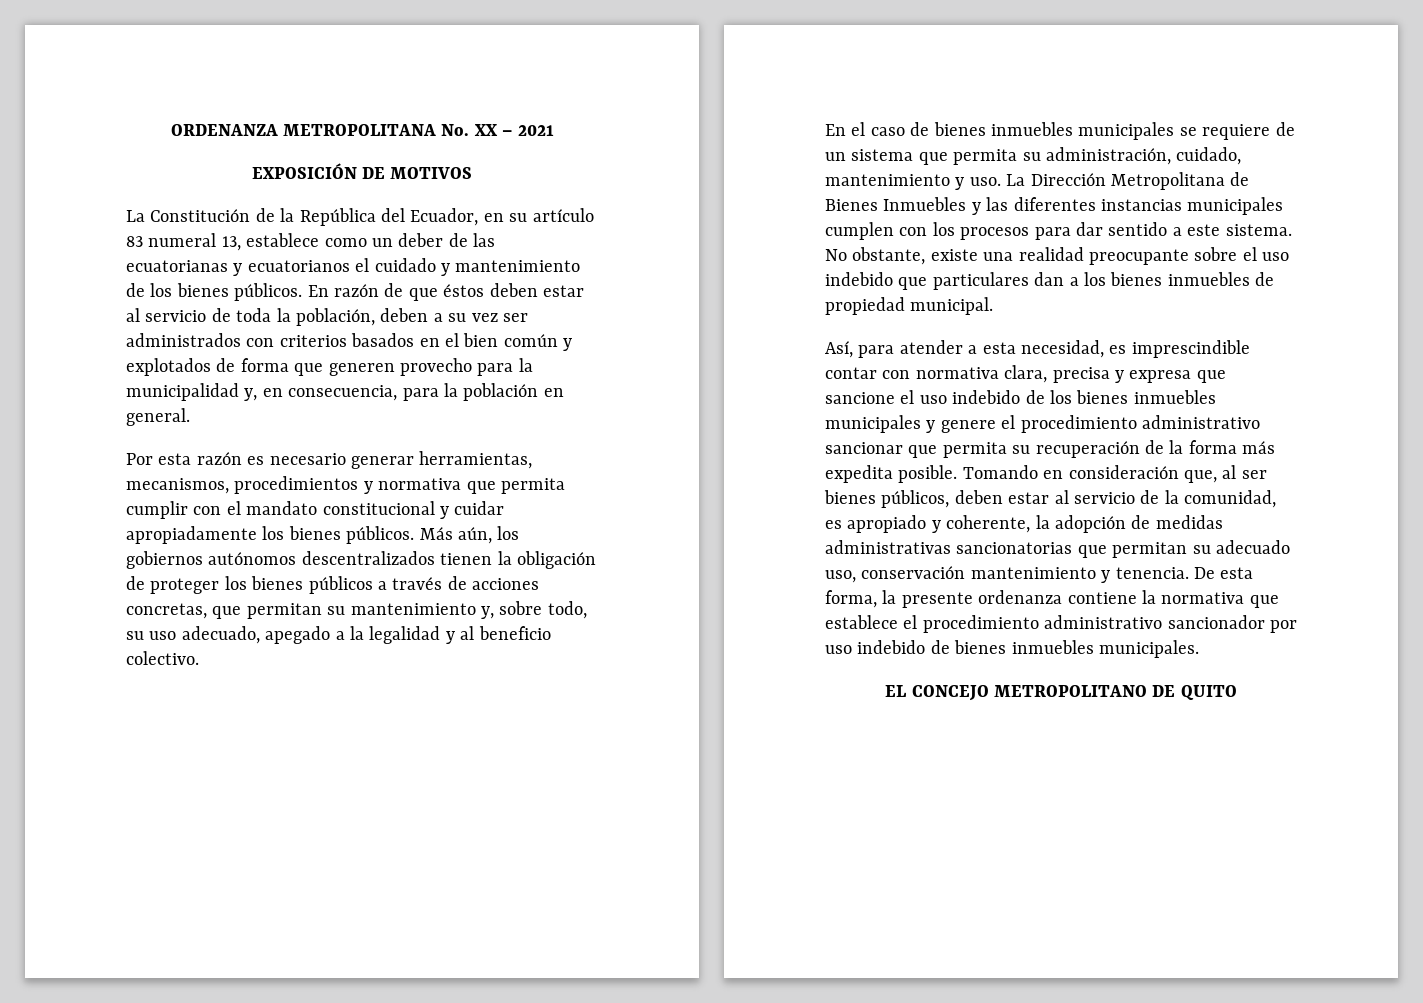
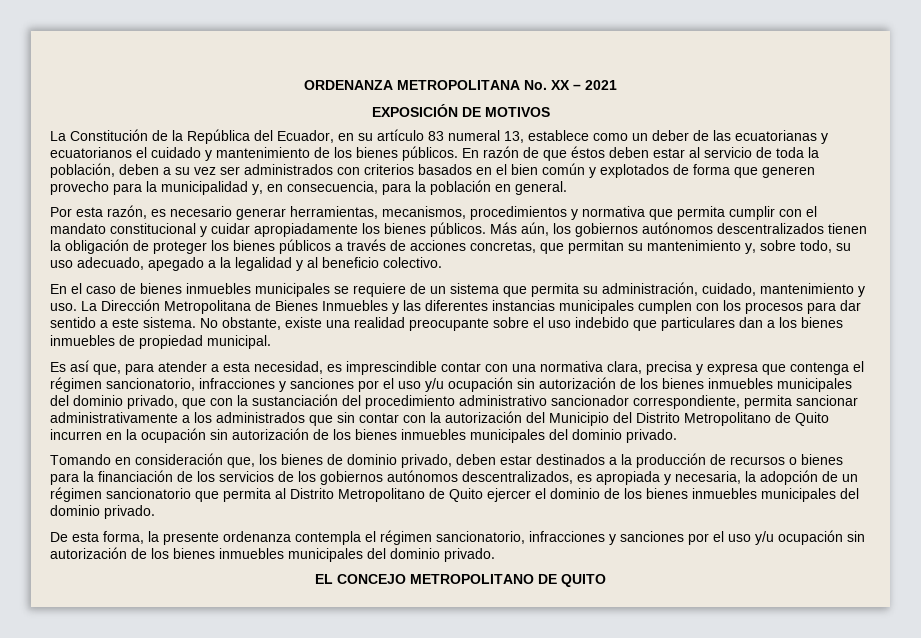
[196,452,242,465] razón -> [107,205,147,219] razón,
[825,341,853,358] Así, -> [50,360,121,375] Es así que,
(911, 374) none -> [512,364,536,372] una
[825,390,1216,404] [825,415,1260,433] [825,440,1276,458] [825,465,1267,483] [824,490,1277,508] [825,515,1223,533] [825,540,1290,558] [825,566,1189,583] sancione el uso indebido de los bienes inmuebles municipales y genere el procedimiento administrativo sancionar que permita su recuperación de la forma más expedita posible. Tomando en consideración que, al ser bienes públicos, deben estar al servicio de la comunidad, es apropiado y coherente, la adopción de medidas administrativas sancionatorias que permitan su adecuado uso, conservación mantenimiento y tenencia. -> [790,361,864,375] [50,377,852,392] [50,394,858,409] [50,411,829,426] [50,428,677,443] [50,453,843,468] [50,470,858,485] [50,487,859,502] [50,505,155,519] contenga el régimen sancionatorio, infracciones y sanciones por el uso y/u ocupación sin autorización de los bienes inmuebles municipales del dominio privado, que con la sustanciación del procedimiento administrativo sancionador correspondiente, permita sancionar administrativamente a los administrados que sin contar con la autorización del Municipio del Distrito Metropolitano de Quito incurren en la ocupación sin autorización de los bienes inmuebles municipales del dominio privado. // Tomando en consideración que, los bienes de dominio privado, deben estar destinados a la producción de recursos o bienes para la financiación de los servicios de los gobiernos autónomos descentralizados, es apropiada y necesaria, la adopción de un régimen sancionatorio que permita al Distrito Metropolitano de Quito ejercer el dominio de los bienes inmuebles municipales del dominio privado. //
[1067,590,1279,608] [825,615,1297,633] [825,640,1199,658] contiene la normativa que establece el procedimiento administrativo sancionador por uso indebido de bienes inmuebles municipales. -> [295,530,865,545] [50,547,495,562] contempla el régimen sancionatorio, infracciones y sanciones por el uso y/u ocupación sin autorización de los bienes inmuebles municipales del dominio privado.

